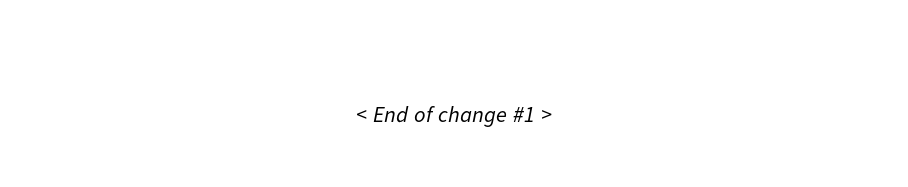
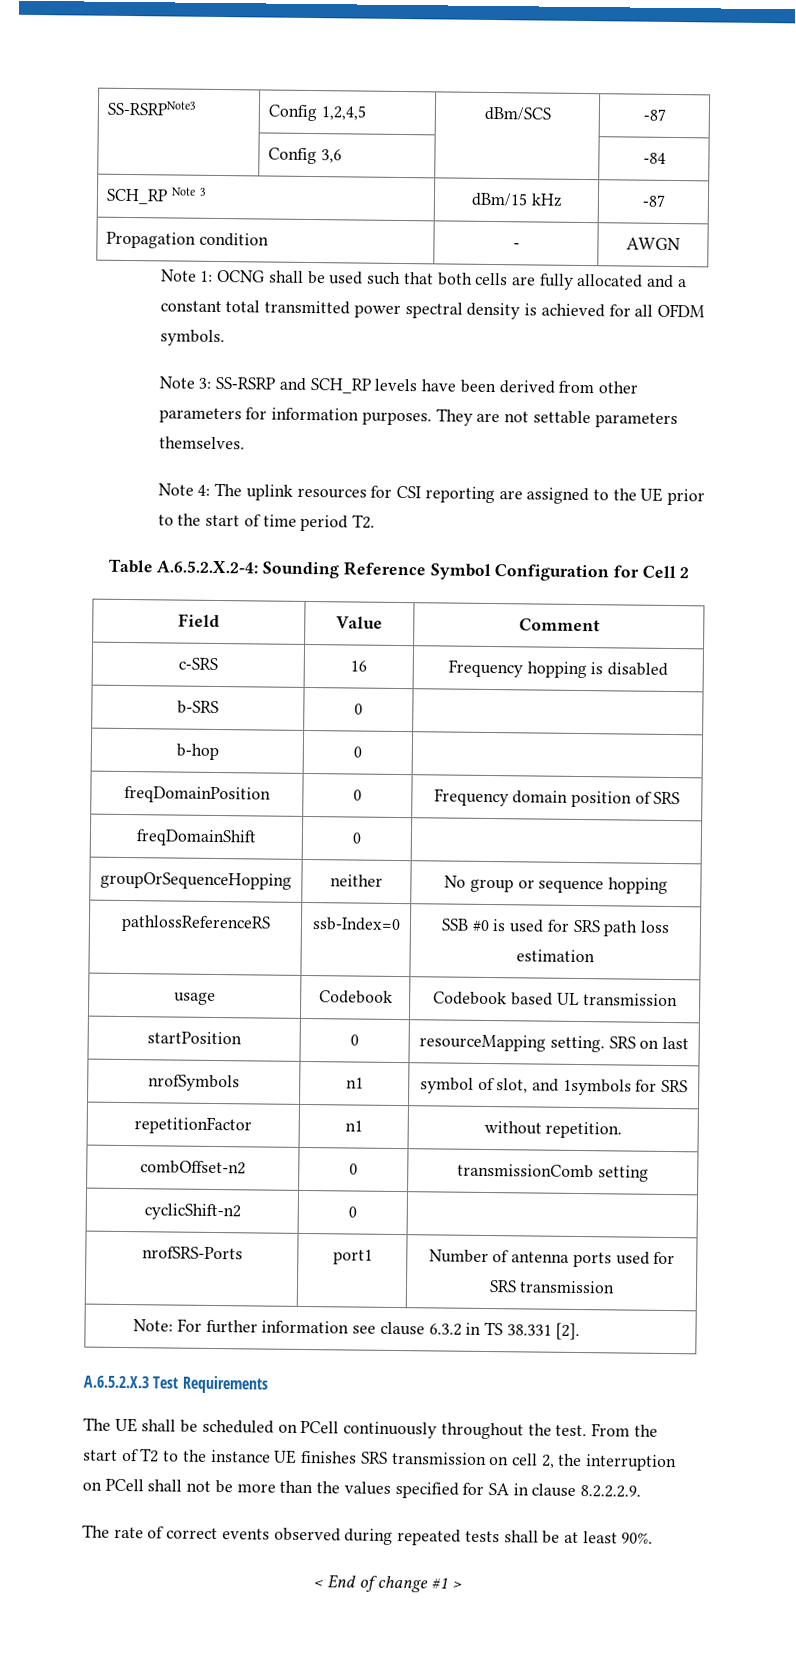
(355, 116) none -> [107,100,198,116] [268,104,367,122] [483,106,551,121] [642,108,666,121] [268,147,343,165] [642,152,666,164] [106,187,207,205] [471,192,563,207] [641,194,666,207] [106,231,270,249] [512,243,520,249] [625,237,681,251] [160,269,687,290] [159,300,705,320] [159,329,225,347] [158,376,638,394] [158,407,678,429] [158,436,245,450] [157,482,706,506] [157,513,376,532] [107,558,690,582] [178,613,220,628] [336,616,383,629] [518,618,600,632] [178,657,218,671] [350,660,367,672] [447,659,669,679] [177,700,219,715] [354,703,363,715] [175,743,219,761] [353,746,362,758] [124,785,271,804] [353,789,362,801] [433,788,681,808] [136,829,256,847] [352,832,361,844] [100,871,292,890] [330,874,383,887] [444,875,668,894] [120,914,271,933] [311,917,401,932] [440,918,671,937] [516,949,595,963] [174,991,216,1005] [318,990,393,1004] [433,991,678,1007] [147,1031,242,1045] [350,1034,359,1046] [419,1034,689,1053] [148,1074,240,1092] [345,1077,364,1089] [419,1077,689,1096] [134,1116,252,1135] [344,1120,363,1132] [483,1120,623,1139] [140,1160,246,1175] [349,1163,358,1175] [457,1163,649,1182] [143,1203,241,1221] [348,1206,357,1218] [141,1246,243,1260] [332,1249,373,1265] [428,1249,676,1268] [488,1280,616,1294] [133,1318,581,1341] [83,1375,268,1394] [83,1417,658,1440] [83,1448,678,1472] [82,1478,642,1499] [82,1524,654,1546] SS-RSRPNote3 | Config 1,2,4,5 | dBm/SCS | -87 // | Config 3,6 | | -84 // SCH_RP Note 3 | dBm/15 kHz | -87 // Propagation condition | - | AWGN // Note 1: OCNG shall be used such that both cells are fully allocated and a constant total transmitted power spectral density is achieved for all OFDM symbols. // Note 3: SS-RSRP and SCH_RP levels have been derived from other parameters for information purposes. They are not settable parameters themselves. // Note 4: The uplink resources for CSI reporting are assigned to the UE prior to the start of time period T2. // Table A.6.5.2.X.2-4: Sounding Reference Symbol Configuration for Cell 2 // Field | Value | Comment // c-SRS | 16 | Frequency hopping is disabled // b-SRS | 0 | // b-hop | 0 | // freqDomainPosition | 0 | Frequency domain position of SRS // freqDomainShift | 0 | // groupOrSequenceHopping | neither | No group or sequence hopping // pathlossReferenceRS | ssb-Index=0 | SSB #0 is used for SRS path loss estimation // usage | Codebook | Codebook based UL transmission // startPosition | 0 | resourceMapping setting. SRS on last // nrofSymbols | n1 | symbol of slot, and 1symbols for SRS // repetitionFactor | n1 | without repetition. // combOffset-n2 | 0 | transmissionComb setting // cyclicShift-n2 | 0 | // nrofSRS-Ports | port1 | Number of antenna ports used for SRS transmission // Note: For further information see clause 6.3.2 in TS 38.331 [2]. // A.6.5.2.X.3 Test Requirements // The UE shall be scheduled on PCell continuously throughout the test. From the start of T2 to the instance UE finishes SRS transmission on cell 2, the interruption on PCell shall not be more than the values specified for SA in clause 8.2.2.2.9. // The rate of correct events observed during repeated tests shall be at least 90%. //

